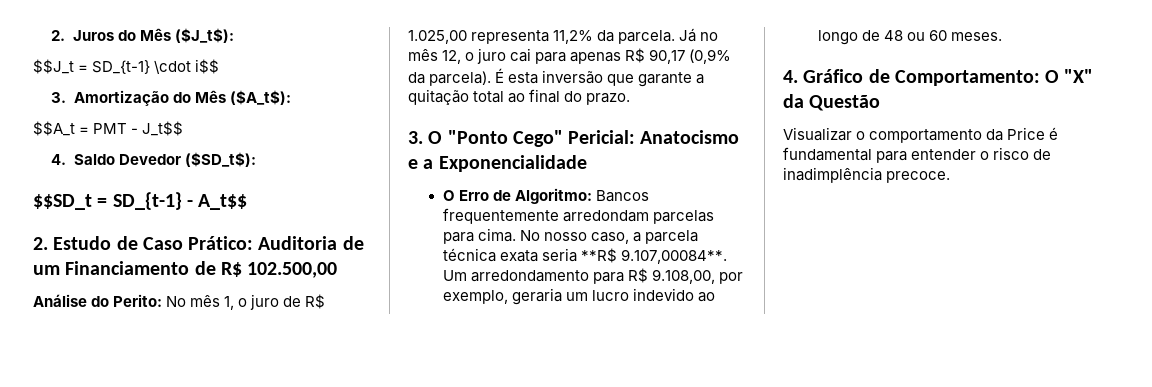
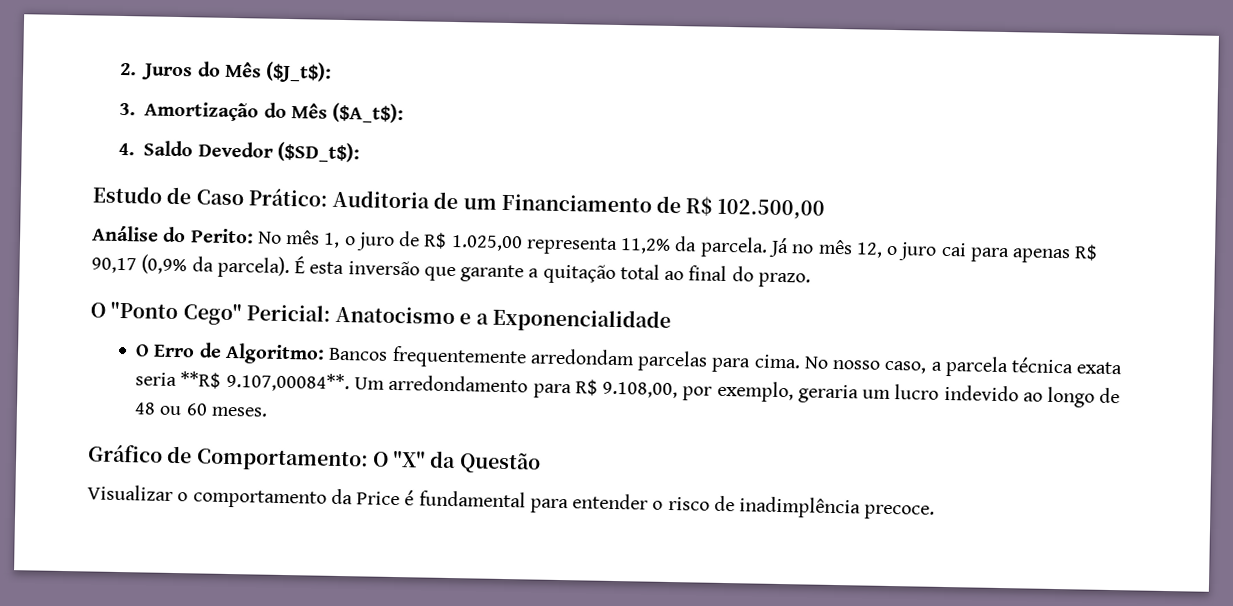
[33,59,220,74] // $$J_t = SD_{t-1} \cdot i$$ -> (333, 72) none
[33,121,184,136] // $$A_t = PMT - J_t$$ -> (405, 113) none
[33,192,248,210] [33,237,48,250] $$SD_t = SD_{t-1} - A_t$$ // 2. -> (360, 152) none
[408,131,423,144] 3. -> (811, 280) none
[783,70,798,83] 4. -> (268, 411) none

